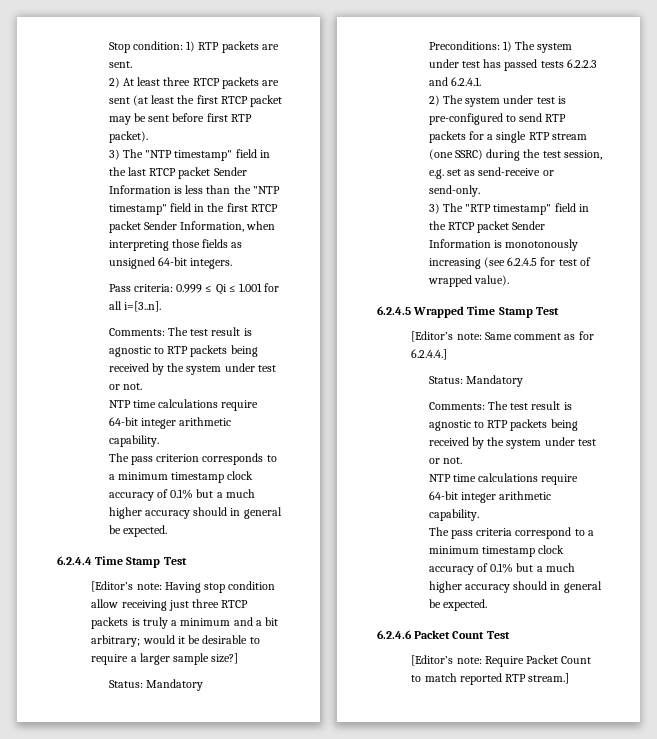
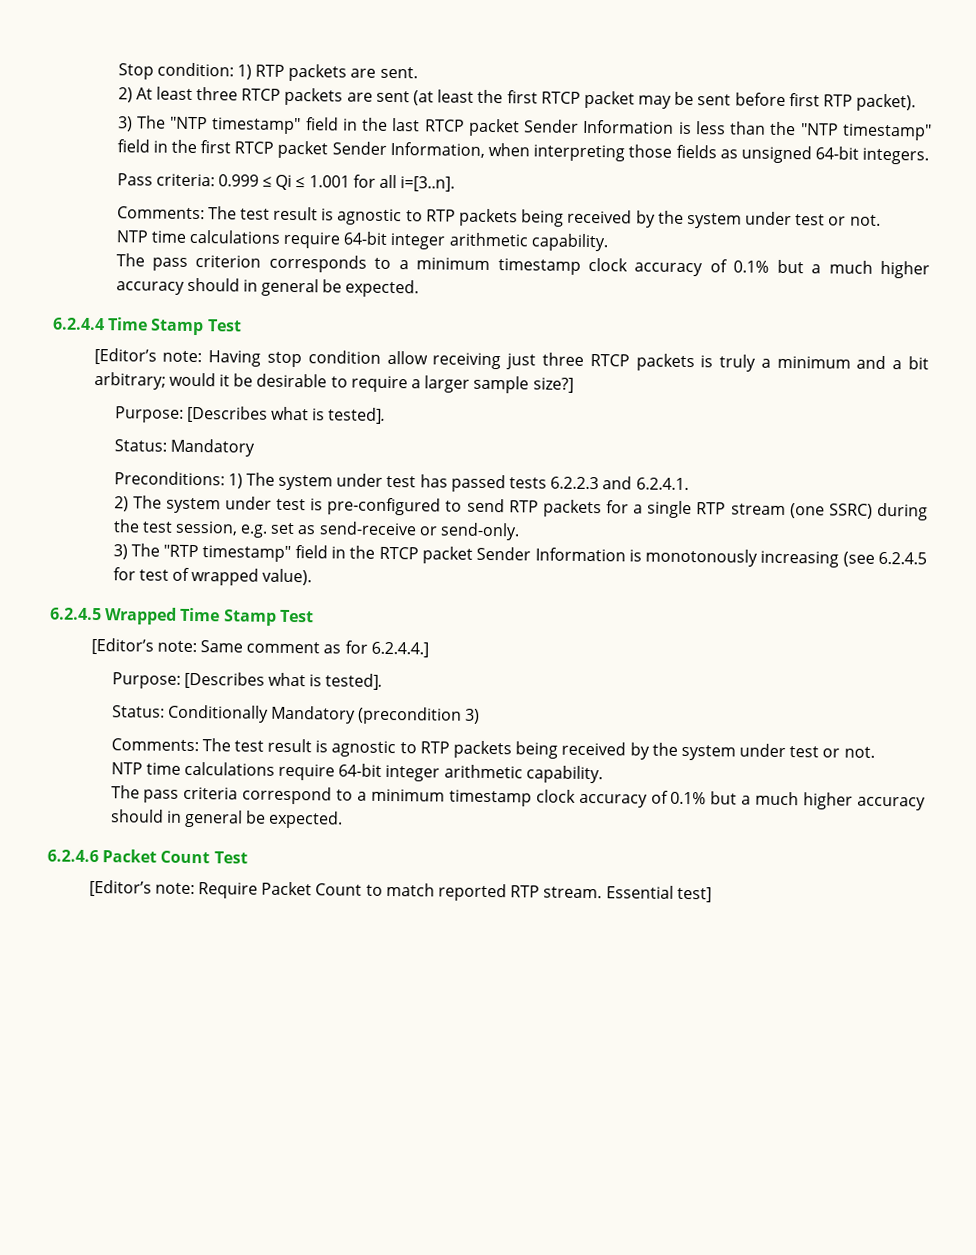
(239, 658) none -> [114,405,387,424] // Purpose: [Describes what is tested].
[428,375,523,387] // Status: Mandatory -> [111,671,384,690] [111,704,481,725] // Purpose: [Describes what is tested]. // Status: Conditionally Mandatory (precondition 3)
[528,673,570,684] stream.] -> [543,885,712,903] stream. Essential test]

